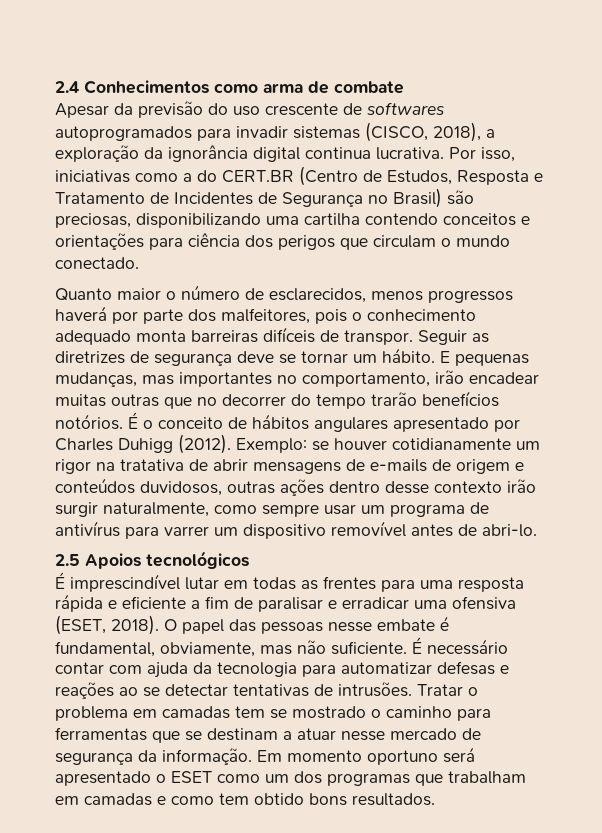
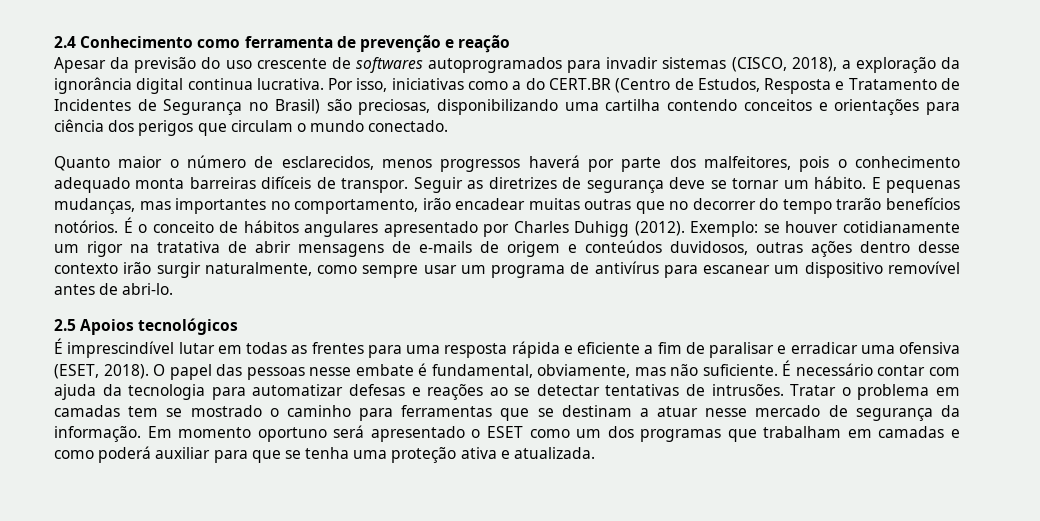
[84,80,404,94] Conhecimentos como arma de combate -> [80,35,511,53] Conhecimento como ferramenta de prevenção e reação
[164,526,209,536] varrer -> [703,265,771,274] escanear
[219,793,435,806] tem obtido bons resultados. -> [98,446,596,463] poderá auxiliar para que se tenha uma proteção ativa e atualizada.

